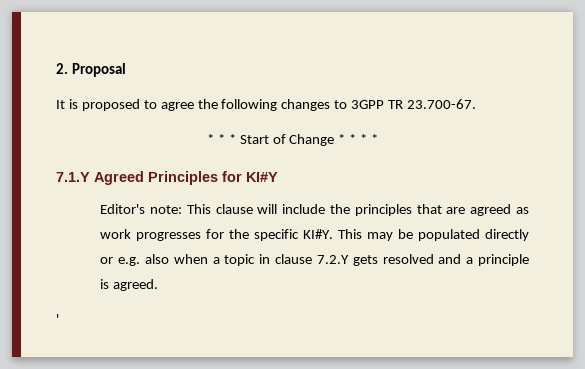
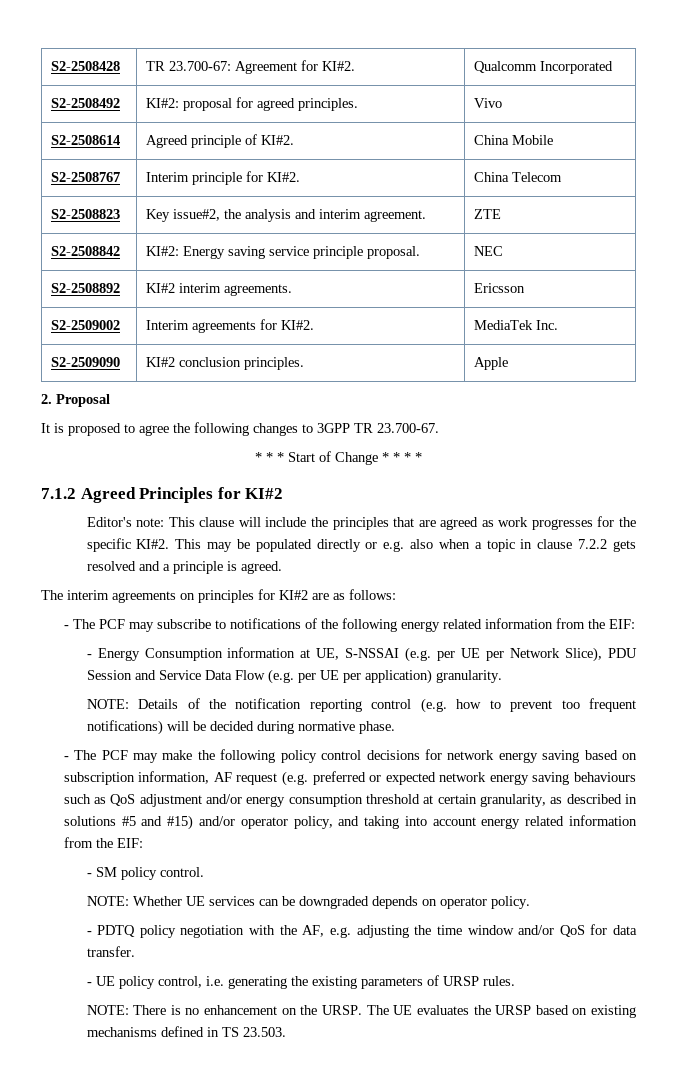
(56, 68) none -> [50,61,120,71] [145,60,355,74] [473,61,613,74] [50,98,120,108] [145,97,358,111] [473,98,502,108] [50,135,120,145] [145,134,294,148] [473,135,553,145] [50,172,120,182] [145,171,300,185] [473,172,562,182] [50,209,120,219] [145,209,426,222] [473,209,501,219] [50,246,120,256] [145,246,420,259] [473,246,503,256] [50,283,120,293] [145,283,292,296] [473,283,525,293] [50,320,120,330] [145,319,314,333] [473,320,558,330] [50,357,120,367] [145,357,304,370] [473,357,508,370] S2-2508428 | TR 23.700-67: Agreement for KI#2. | Qualcomm Incorporated // S2-2508492 | KI#2: proposal for agreed principles. | Vivo // S2-2508614 | Agreed principle of KI#2. | China Mobile // S2-2508767 | Interim principle for KI#2. | China Telecom // S2-2508823 | Key issue#2, the analysis and interim agreement. | ZTE // S2-2508842 | KI#2: Energy saving service principle proposal. | NEC // S2-2508892 | KI#2 interim agreements. | Ericsson // S2-2509002 | Interim agreements for KI#2. | MediaTek Inc. // S2-2509090 | KI#2 conclusion principles. | Apple //
[56,172,90,182] 7.1.Y -> [41,488,76,499] 7.1.2
[246,172,278,182] KI#Y -> [245,488,284,499] KI#2
[303,229,334,239] KI#Y. -> [136,539,170,549] KI#2.
[316,255,349,264] 7.2.Y -> [578,539,608,549] 7.2.2
[56,314,59,324] ' -> [41,589,396,603] [63,618,635,632] [86,647,637,662] [86,669,502,684] [86,698,636,713] [86,720,395,735] [63,749,637,763] [63,771,636,786] [63,794,637,807] [63,815,638,830] [63,837,143,848] [86,867,204,880] [86,896,530,909] [86,924,637,938] [86,946,135,957] [86,975,515,989] [86,1005,636,1018] [86,1026,286,1037] The interim agreements on principles for KI#2 are as follows: // - The PCF may subscribe to notifications of the following energy related information from the EIF: // - Energy Consumption information at UE, S-NSSAI (e.g. per UE per Network Slice), PDU Session and Service Data Flow (e.g. per UE per application) granularity. // NOTE: Details of the notification reporting control (e.g. how to prevent too frequent notifications) will be decided during normative phase. // - The PCF may make the following policy control decisions for network energy saving based on subscription information, AF request (e.g. preferred or expected network energy saving behaviours such as QoS adjustment and/or energy consumption threshold at certain granularity, as described in solutions #5 and #15) and/or operator policy, and taking into account energy related information from the EIF: // - SM policy control. // NOTE: Whether UE services can be downgraded depends on operator policy. // - PDTQ policy negotiation with the AF, e.g. adjusting the time window and/or QoS for data transfer. // - UE policy control, i.e. generating the existing parameters of URSP rules. // NOTE: There is no enhancement on the URSP. The UE evaluates the URSP based on existing mechanisms defined in TS 23.503.

